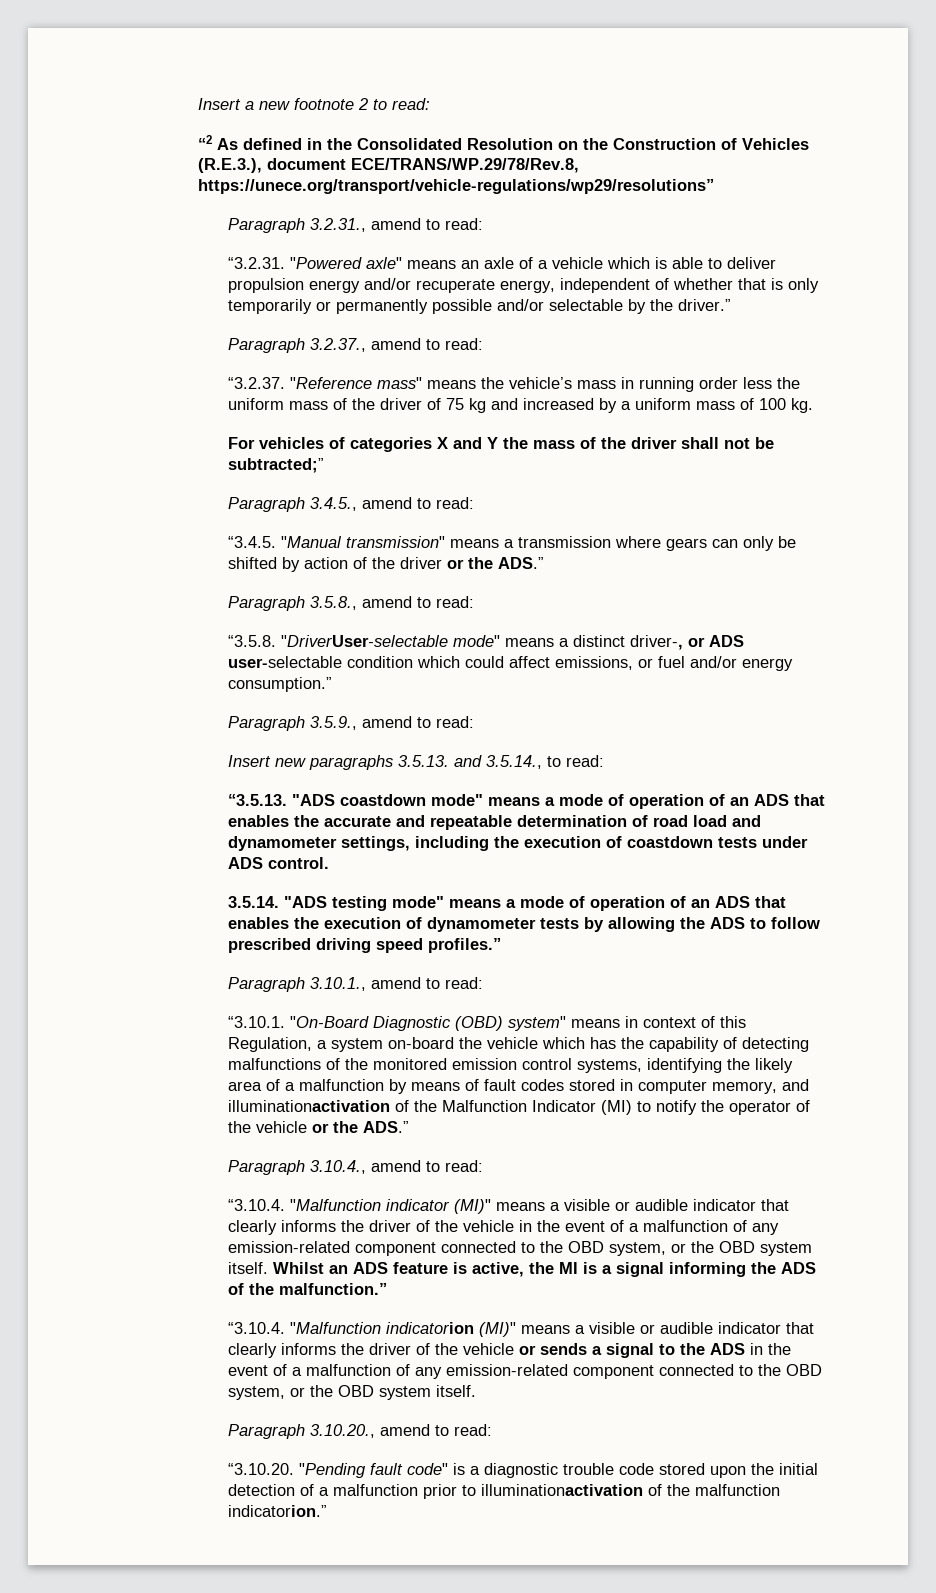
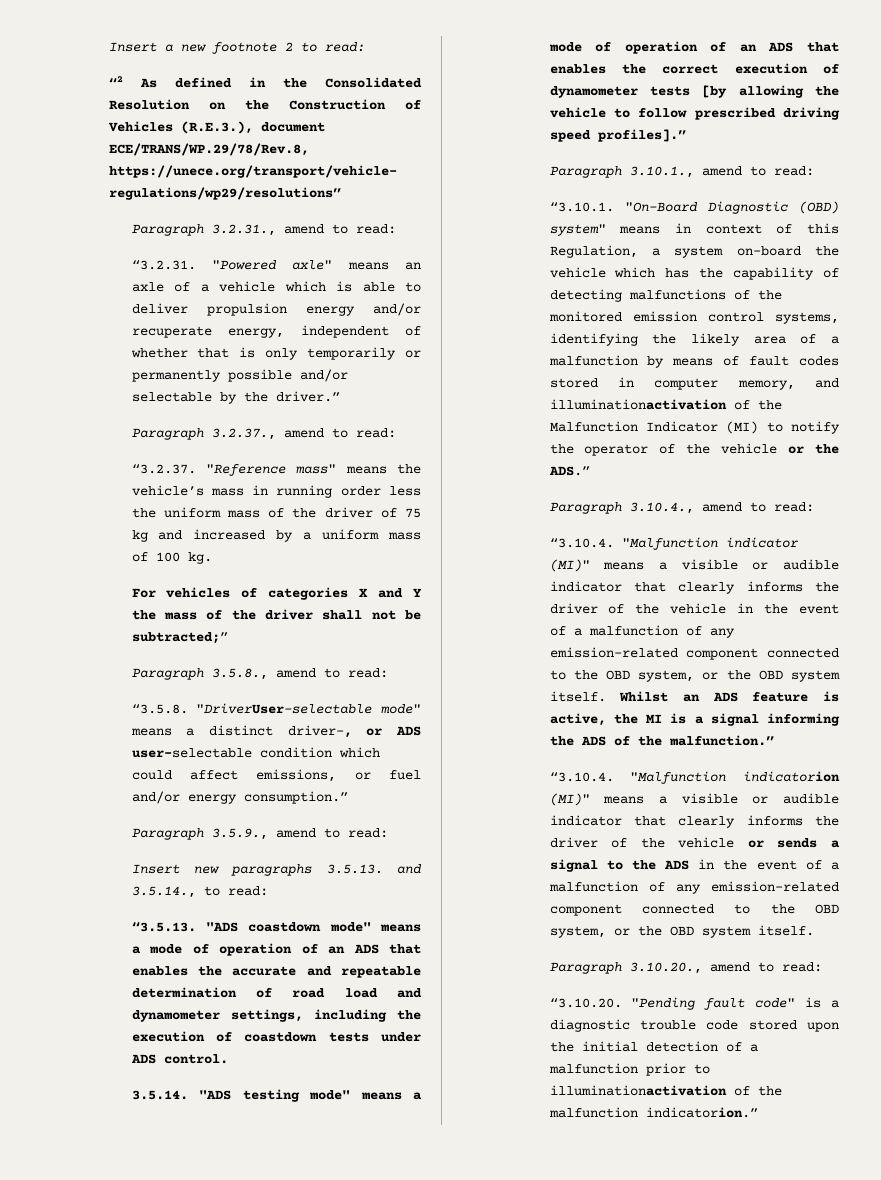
[228,497,475,512] [228,536,797,551] [228,557,545,572] // Paragraph 3.4.5., amend to read: // “3.4.5. "Manual transmission" means a transmission where gears can only be shifted by action of the driver or the ADS.” -> (228, 638) none
(320, 923) none -> [662,64,719,74] correct
[584,917,605,932] by -> [702,85,728,98] [by
[710,917,746,929] ADS -> [549,107,606,118] vehicle
[428,938,502,953] profiles.” -> [597,129,686,142] profiles].”

